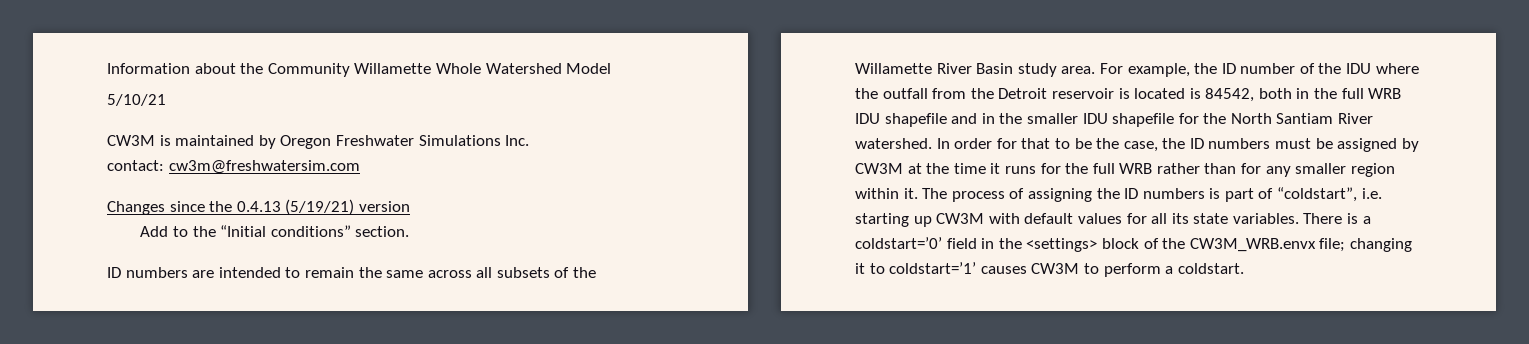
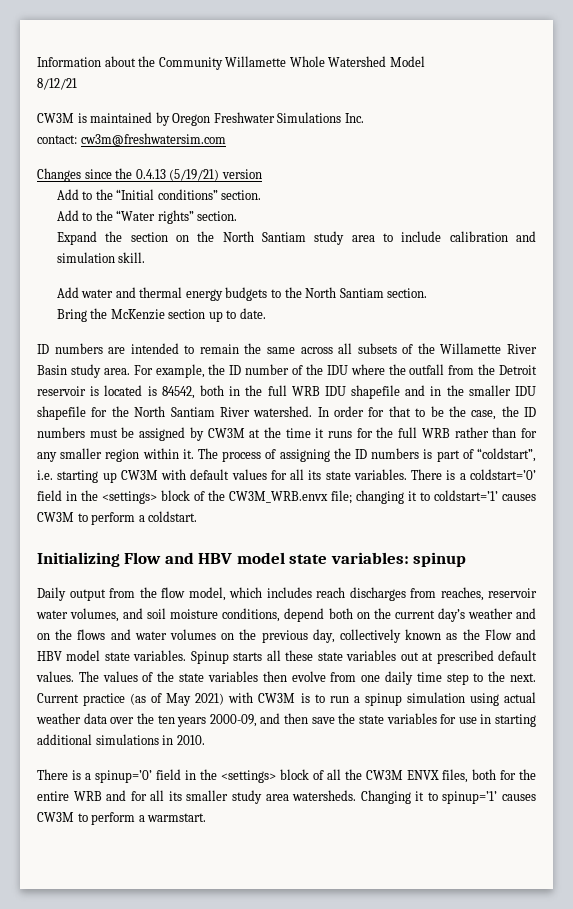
[107,94,166,106] 5/10/21 -> [37,78,77,90] 8/12/21
(410, 231) none -> [56,210,238,224] [56,231,536,245] [56,252,146,263] [56,287,428,301] [56,308,266,322] // Add to the “Water rights” section. // Expand the section on the North Santiam study area to include calibration and simulation skill. // Add water and thermal energy budgets to the North Santiam section. // Bring the McKenzie section up to date.
(1244, 268) none -> [37,552,467,567] [37,587,537,601] [36,608,537,622] [37,629,536,643] [37,650,537,664] [36,671,536,685] [37,692,536,706] [36,713,536,727] [37,734,205,745] [37,769,536,783] [37,790,536,804] [37,812,207,825] // Initializing Flow and HBV model state variables: spinup // Daily output from the flow model, which includes reach discharges from reaches, reservoir water volumes, and soil moisture conditions, depend both on the current day’s weather and on the flows and water volumes on the previous day, collectively known as the Flow and HBV model state variables. Spinup starts all these state variables out at prescribed default values. The values of the state variables then evolve from one daily time step to the next. Current practice (as of May 2021) with CW3M is to run a spinup simulation using actual weather data over the ten years 2000-09, and then save the state variables for use in starting additional simulations in 2010. // There is a spinup=’0’ field in the <settings> block of all the CW3M ENVX files, both for the entire WRB and for all its smaller study area watersheds. Changing it to spinup=’1’ causes CW3M to perform a warmstart.

